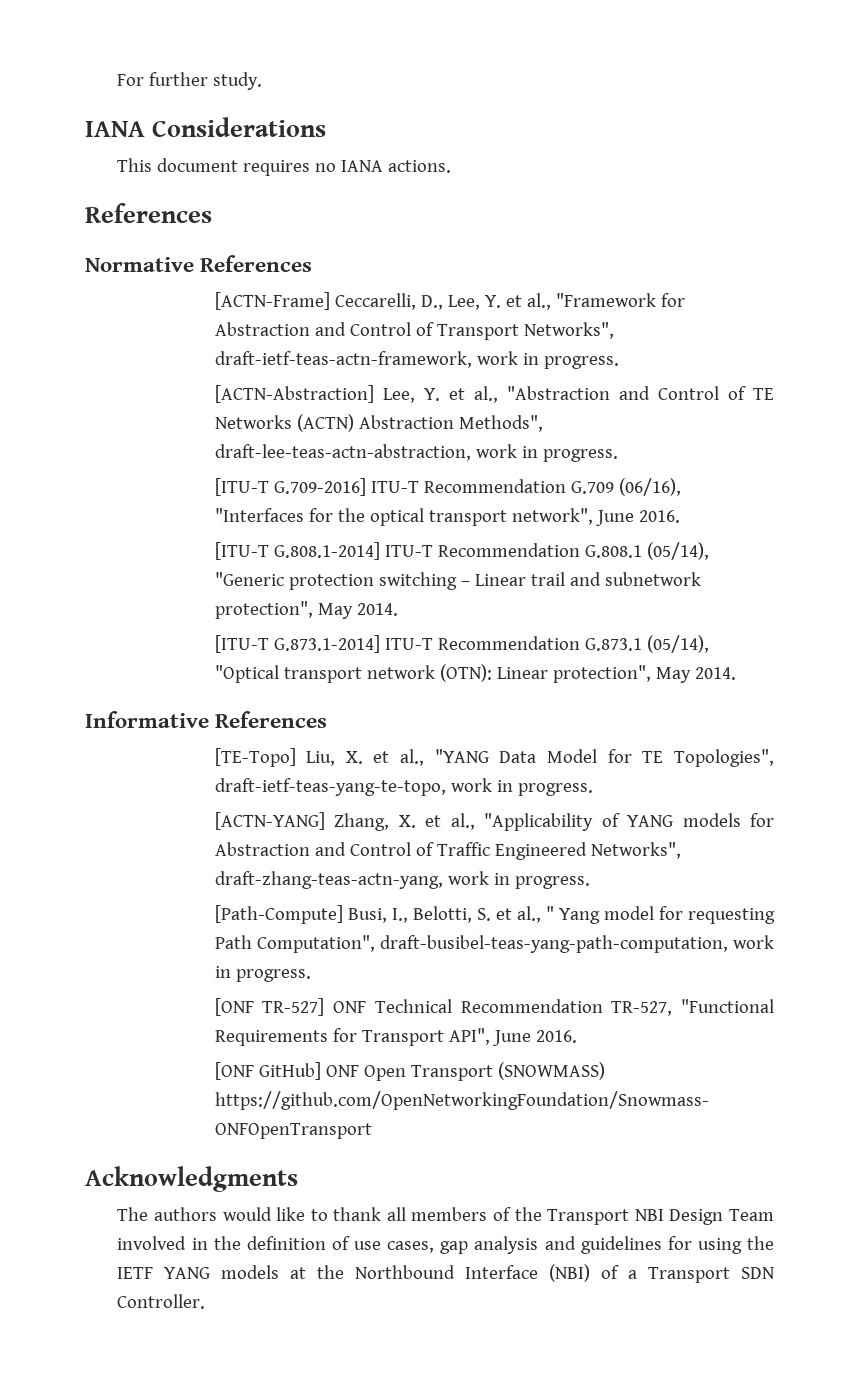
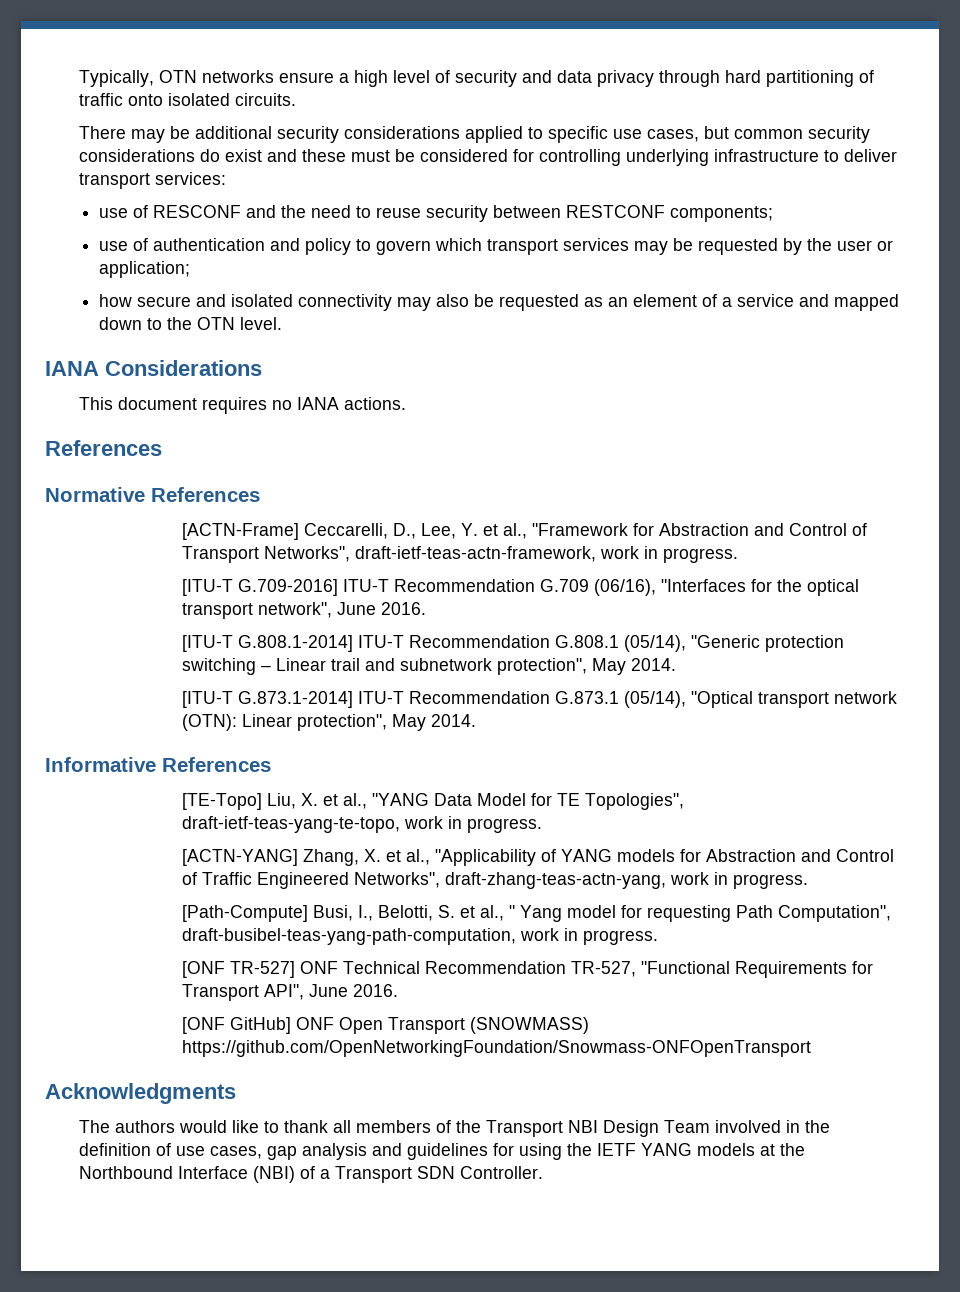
[117,72,263,90] For further study. -> [79,70,875,87] [79,93,297,106] [79,126,871,143] [79,149,898,166] [79,172,227,189] [98,205,773,222] [98,238,893,255] [98,261,190,278] [98,294,899,311] [98,317,282,330] Typically, OTN networks ensure a high level of security and data privacy through hard partitioning of traffic onto isolated circuits. // There may be additional security considerations applied to specific use cases, but common security considerations do exist and these must be considered for controlling underlying infrastructure to deliver transport services: // use of RESCONF and the need to reuse security between RESTCONF components; // use of authentication and policy to govern which transport services may be requested by the user or application; // how secure and isolated connectivity may also be requested as an element of a service and mapped down to the OTN level.
[214,385,774,403] [214,414,543,432] [214,444,618,462] // [ACTN-Abstraction] Lee, Y. et al., "Abstraction and Control of TE Networks (ACTN) Abstraction Methods", draft-lee-teas-actn-abstraction, work in progress. -> (739, 555) none

